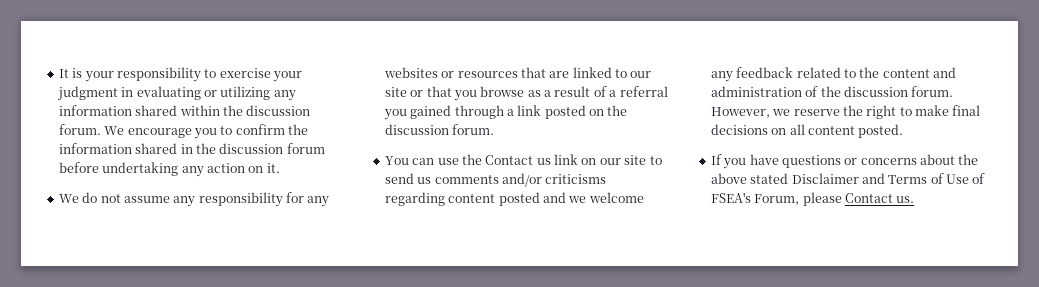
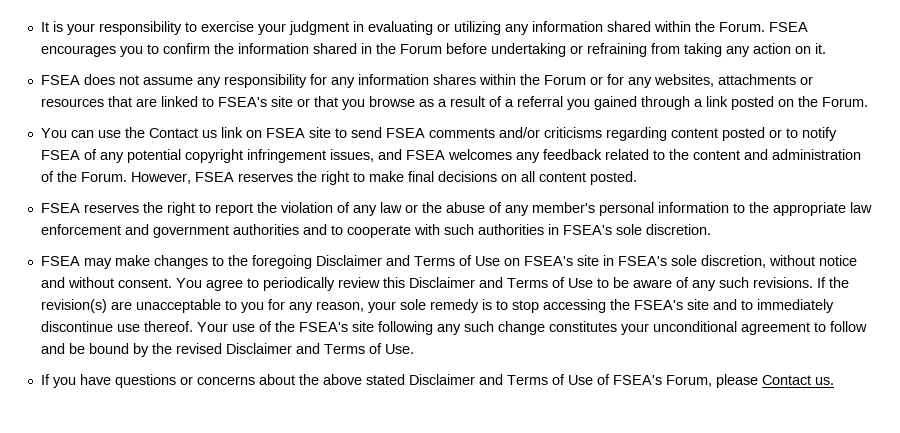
[246,105,311,116] [58,124,192,138] discussion forum. We encourage -> [718,22,808,32] [40,45,116,57] Forum. FSEA encourages
[219,143,325,154] [58,162,179,176] discussion forum before undertaking -> [399,43,722,57] Forum before undertaking or refraining from taking
[58,192,98,203] We do -> [40,74,115,85] FSEA does
[383,67,438,78] websites -> [357,74,796,88] information shares within the Forum or for any websites, attachments
[630,71,652,78] our -> [217,97,267,107] FSEA's
[384,124,495,135] discussion forum. -> [821,97,868,107] Forum.
[599,158,621,165] our -> [265,128,305,138] FSEA
[417,177,432,184] us -> [385,128,425,138] FSEA
[542,192,644,203] and we welcome -> [768,127,837,141] [40,149,512,163] or to notify FSEA of any potential copyright infringement issues, and FSEA welcomes
[843,86,954,97] [710,107,840,118] discussion forum. However, we reserve -> [80,172,293,184] Forum. However, FSEA reserves
(904, 131) none -> [40,202,872,216] [40,224,711,238] [40,255,857,269] [40,277,849,291] [40,299,834,313] [40,321,867,335] [40,343,414,357] // FSEA reserves the right to report the violation of any law or the abuse of any member's personal information to the appropriate law enforcement and government authorities and to cooperate with such authorities in FSEA's sole discretion. // FSEA may make changes to the foregoing Disclaimer and Terms of Use on FSEA's site in FSEA's sole discretion, without notice and without consent. You agree to periodically review this Disclaimer and Terms of Use to be aware of any such revisions. If the revision(s) are unacceptable to you for any reason, your sole remedy is to stop accessing the FSEA's site and to immediately discontinue use thereof. Your use of the FSEA's site following any such change constitutes your unconditional agreement to follow and be bound by the revised Disclaimer and Terms of Use.

